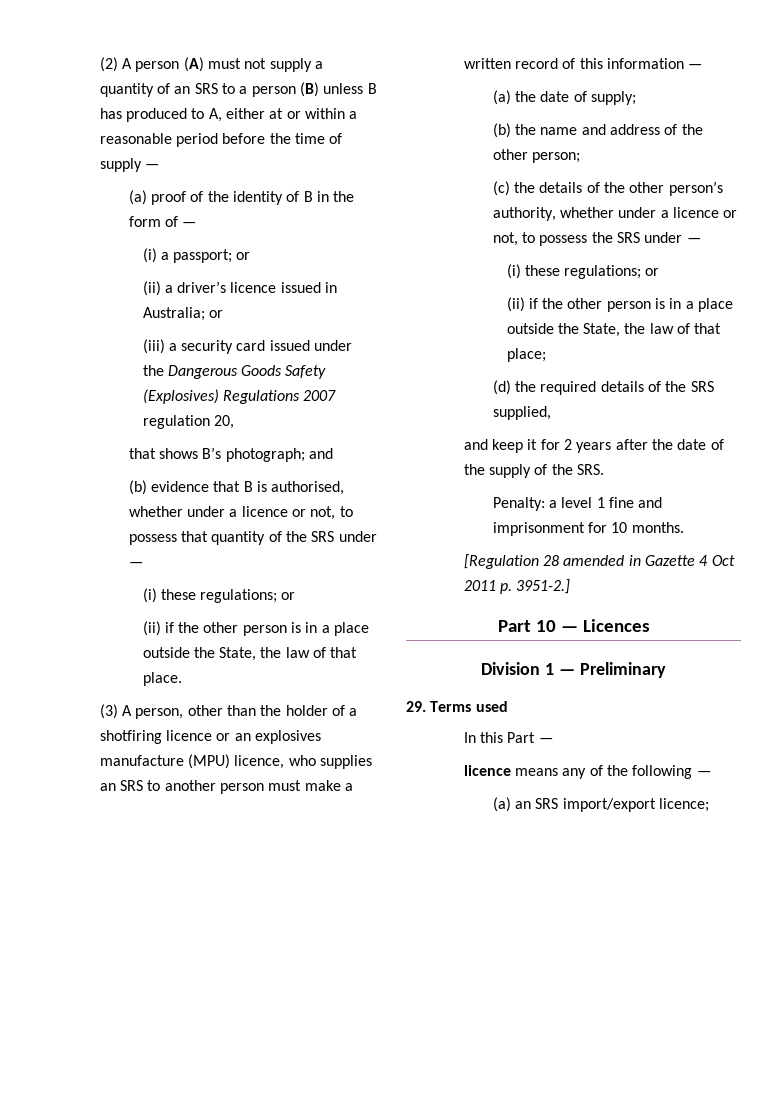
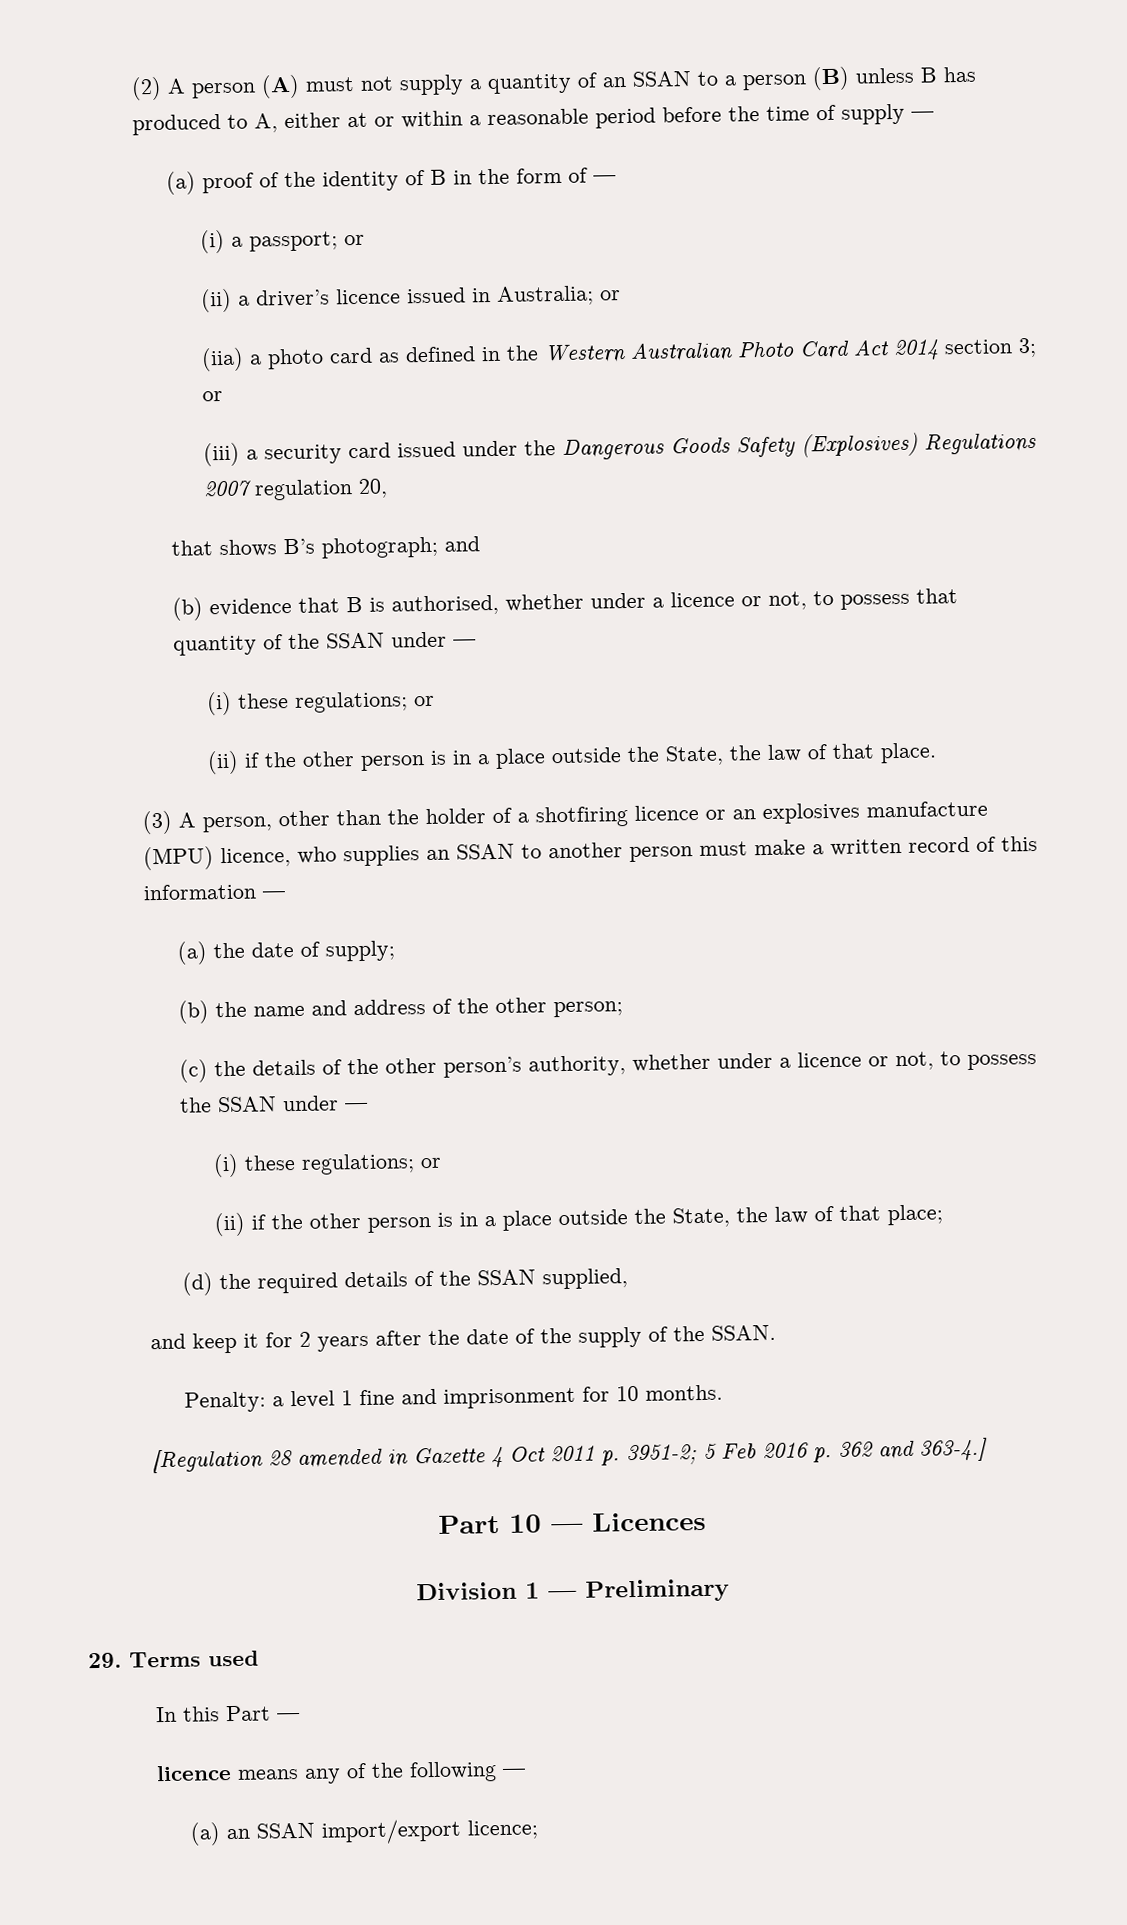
[194,83,218,94] SRS -> [631,71,692,87] SSAN
(223, 314) none -> [201,337,1038,372] [202,390,224,402] // (iia) a photo card as defined in the Western Australian Photo Card Act 2014 section 3; or
[311,531,335,542] SRS -> [325,632,385,649] SSAN
[120,780,144,791] SRS -> [455,843,515,860] SSAN
[617,232,641,243] SRS -> [216,1096,277,1113] SSAN
[690,381,714,392] SRS -> [476,1269,536,1286] SSAN
[577,464,605,475] SRS. -> [710,1324,776,1341] SSAN.
[516,579,571,594] 3951-2.] -> [625,1437,988,1466] 3951-2; 5 Feb 2016 p. 362 and 363-4.]
[535,798,559,809] SRS -> [255,1822,315,1839] SSAN

